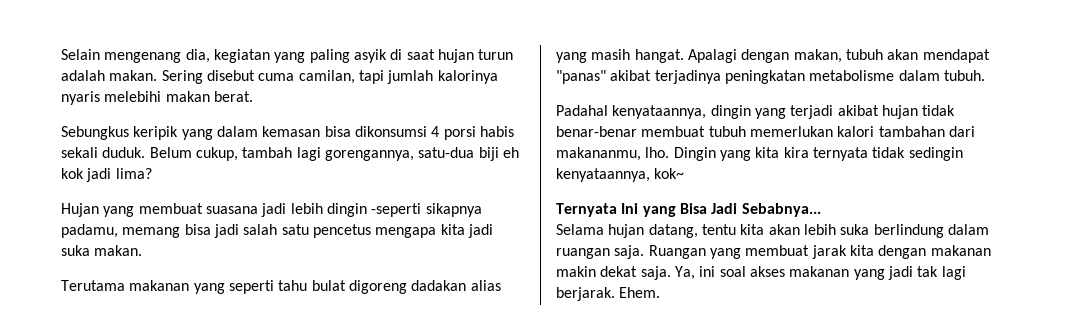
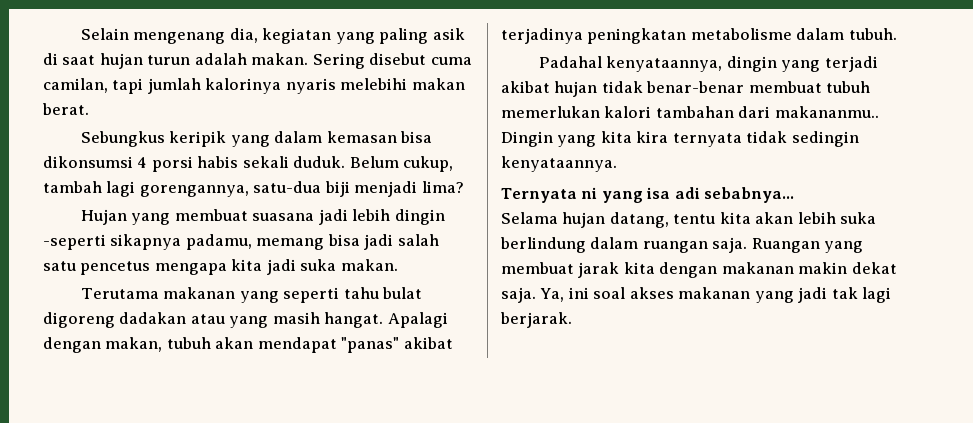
[353,49,387,63] asyik -> [432,28,465,40] asik
[502,147,519,158] [61,168,112,182] eh kok jadi -> [354,181,418,197] menjadi
[470,280,501,291] alias -> [190,314,225,324] atau
[556,147,670,161] makananmu, lho. -> [774,106,879,118] makananmu..
[556,168,685,182] kenyataannya, kok~ -> [501,156,617,172] kenyataannya.
[621,203,821,217] Ini yang Bisa Jadi Sebabnya... -> [581,187,795,203] ni yang isa adi sebabnya...
[619,287,661,298] Ehem. -> (572, 320) none

